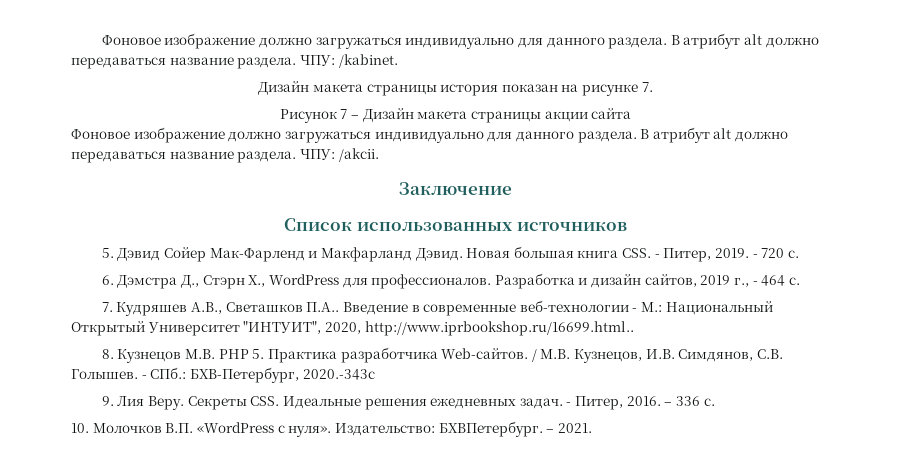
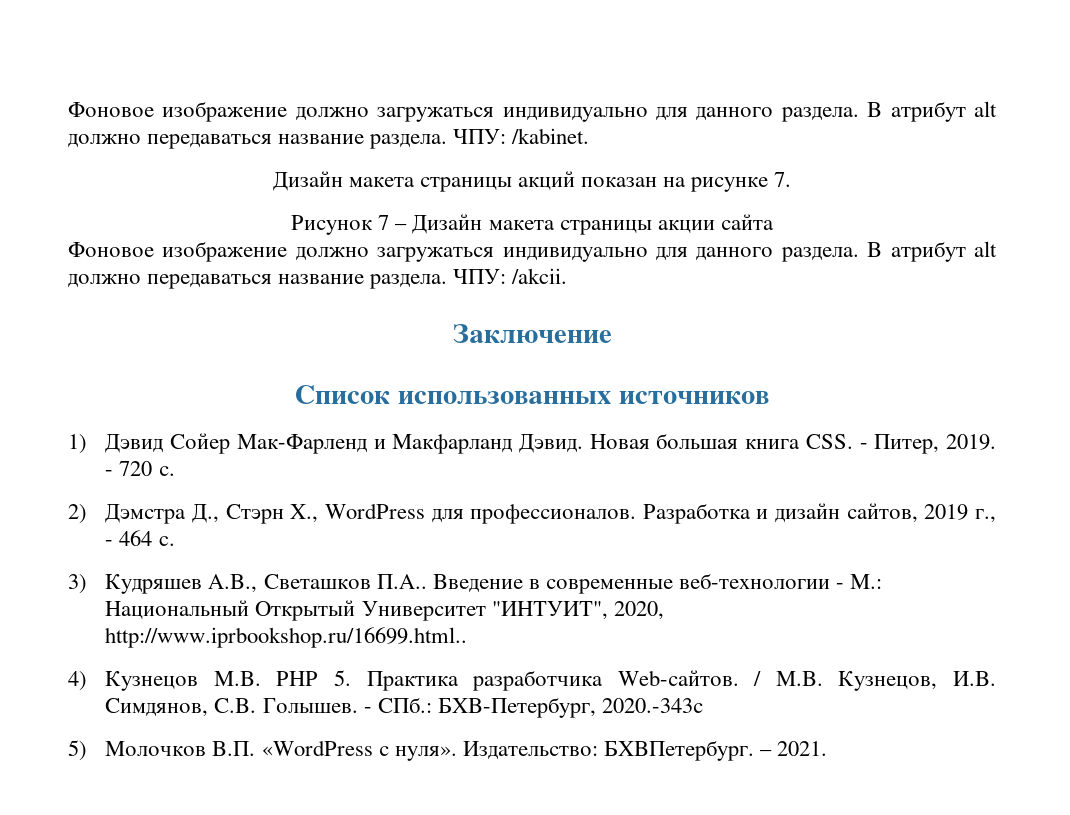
[440,84,499,96] история -> [517,171,575,191] акций
[101,248,114,258] 5. -> [68,434,87,454] 1)
[101,275,114,285] 6. -> [68,504,87,524] 2)
[101,302,113,312] 7. -> [68,574,87,594] 3)
[101,349,114,359] 8. -> [68,671,87,691] 4)
[101,396,715,410] [71,423,89,433] 9. Лия Веру. Секреты CSS. Идеальные решения ежедневных задач. - Питер, 2016. – 336 с. // 10. -> [68,740,87,761] 5)

